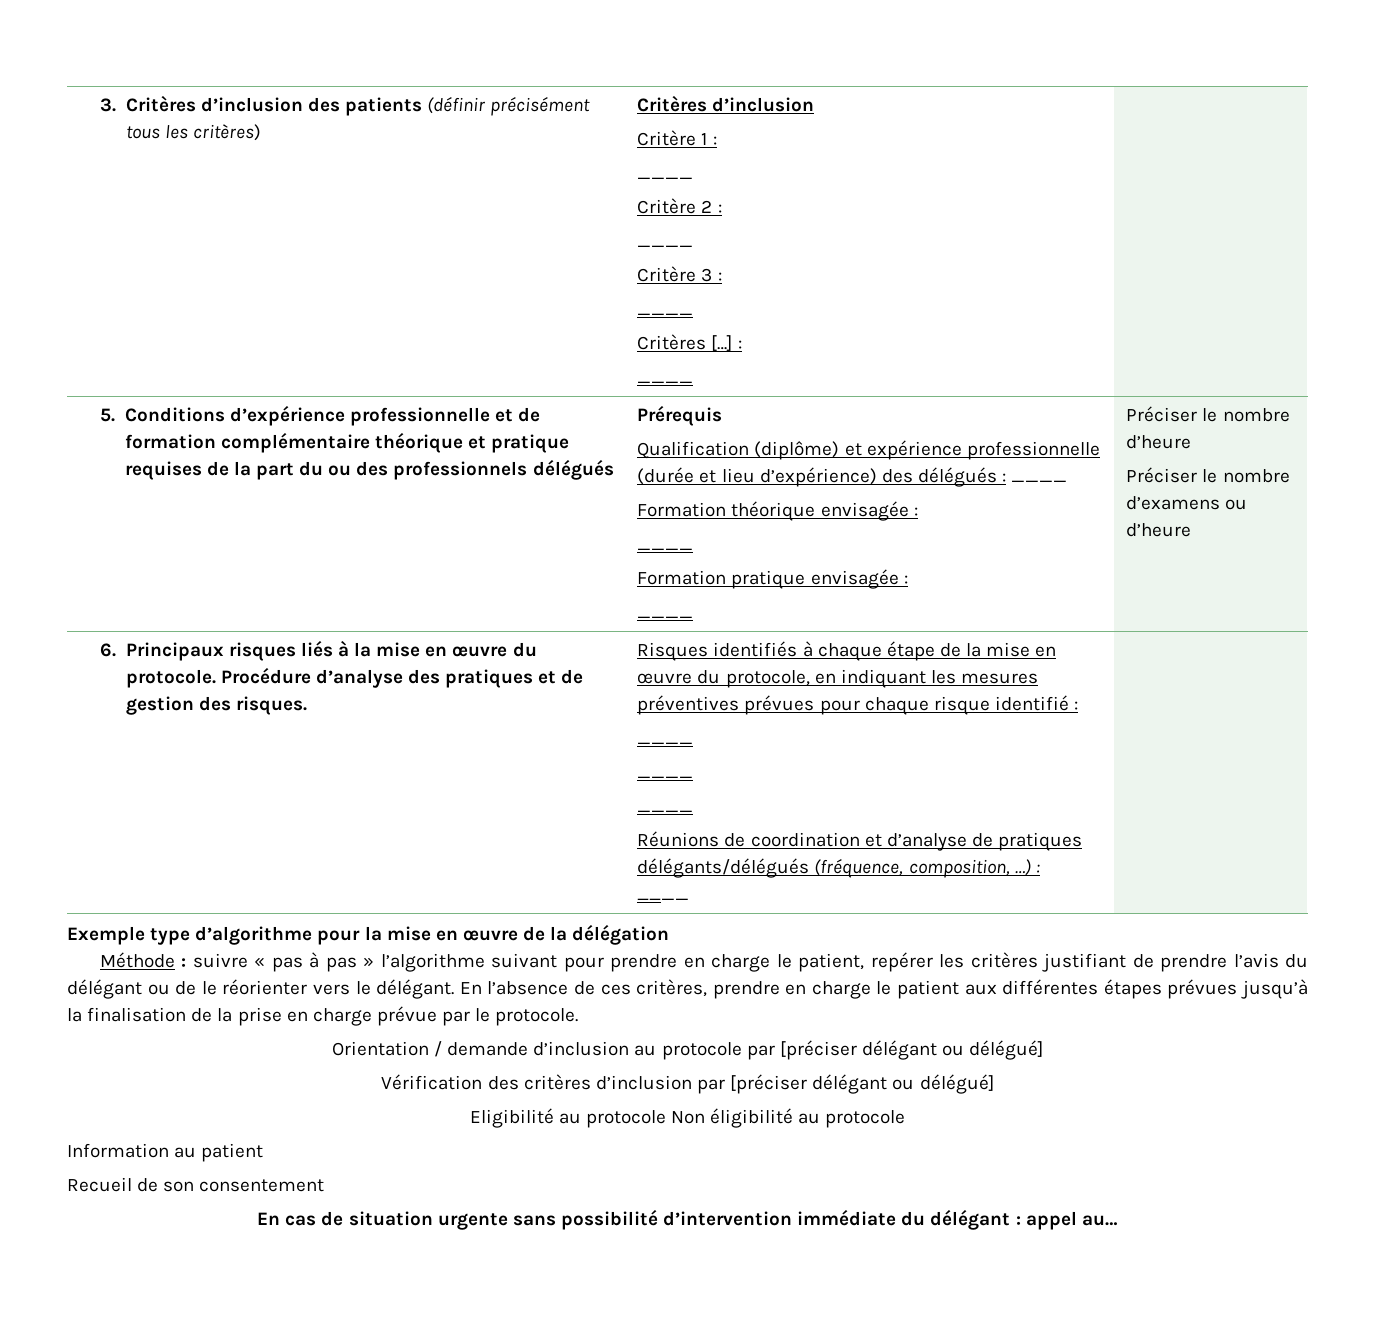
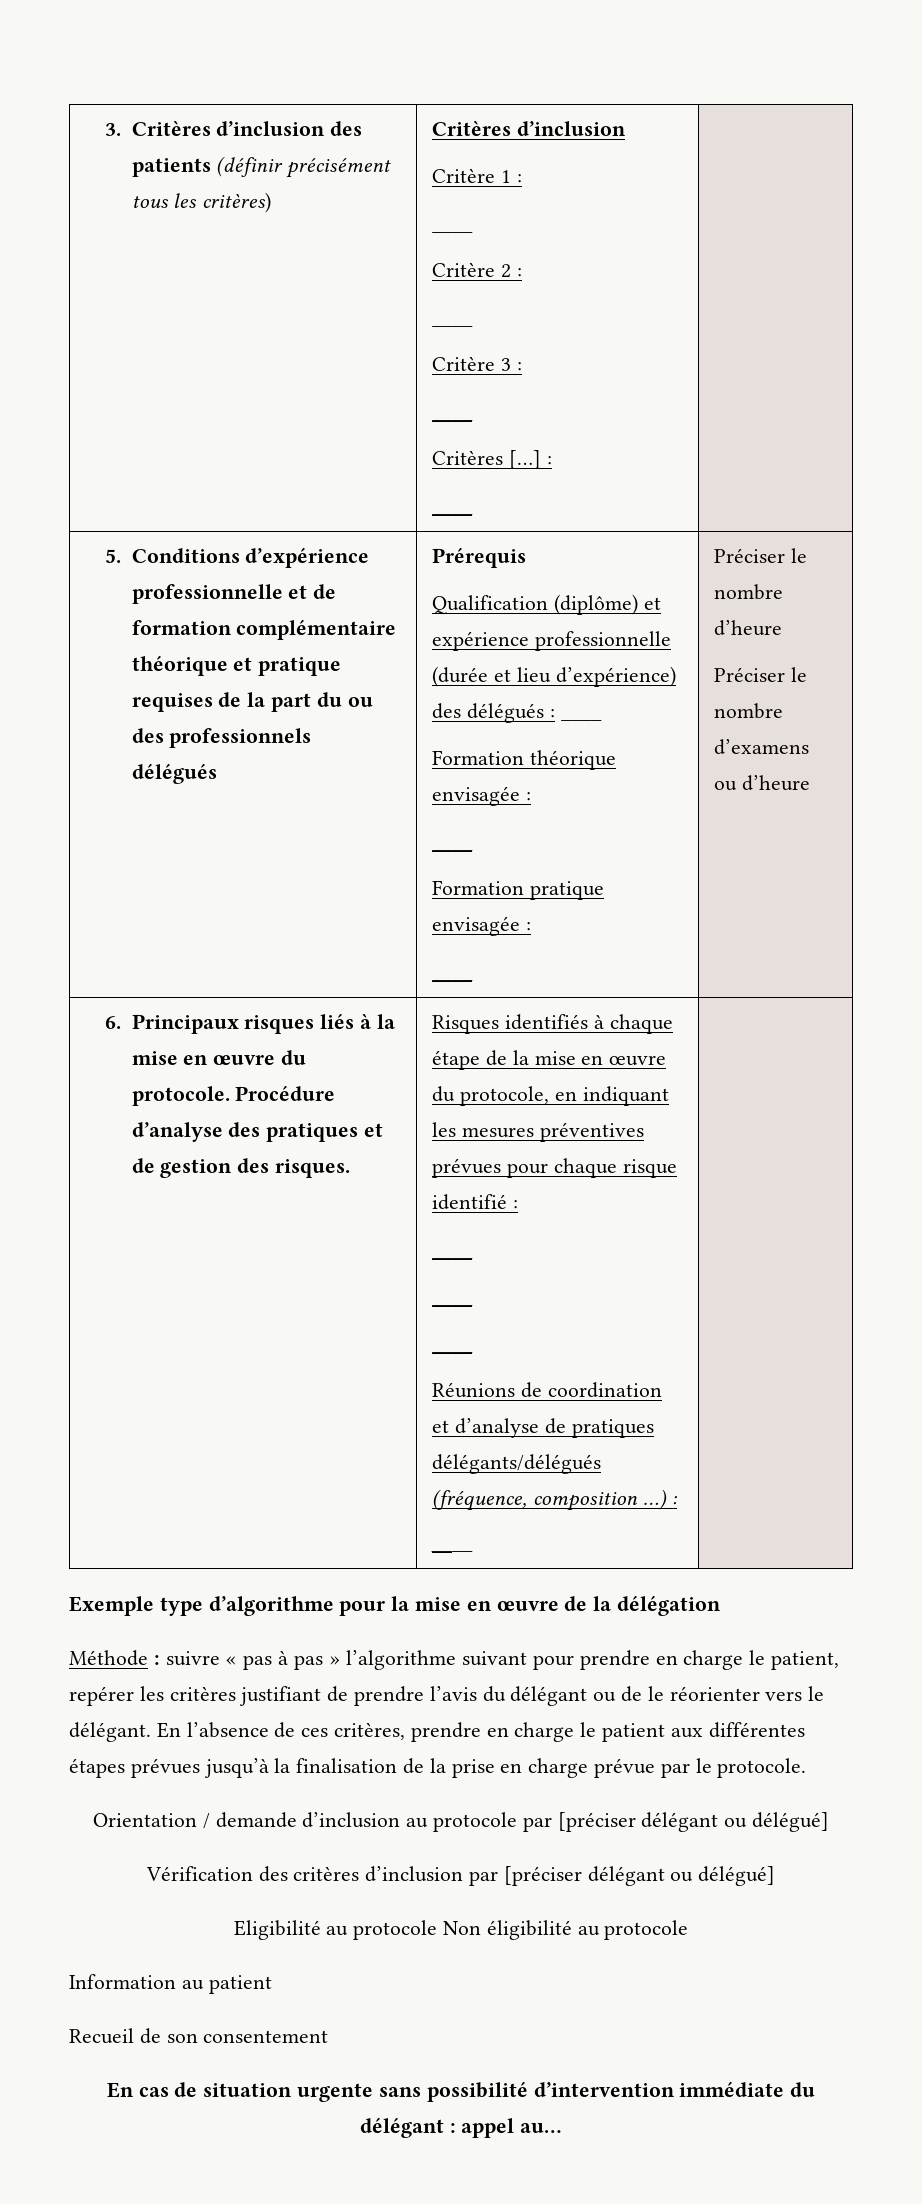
[908,859,1010,878] composition, -> [532,1492,638,1511] composition

